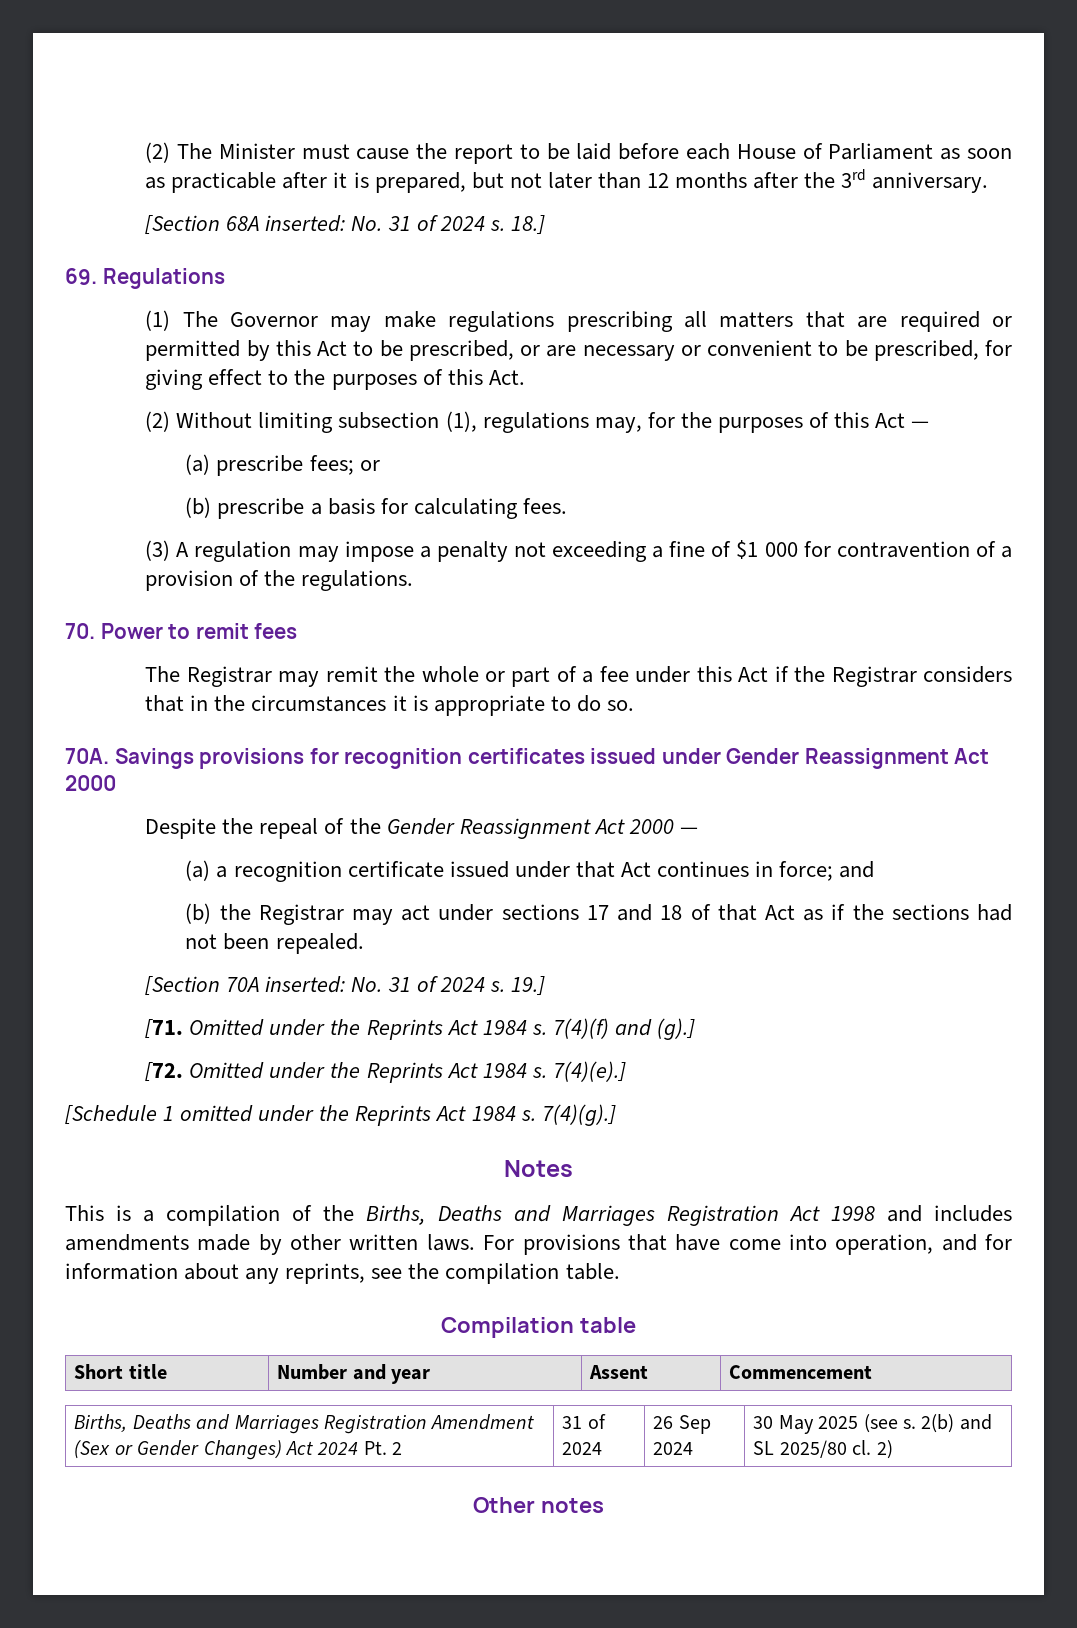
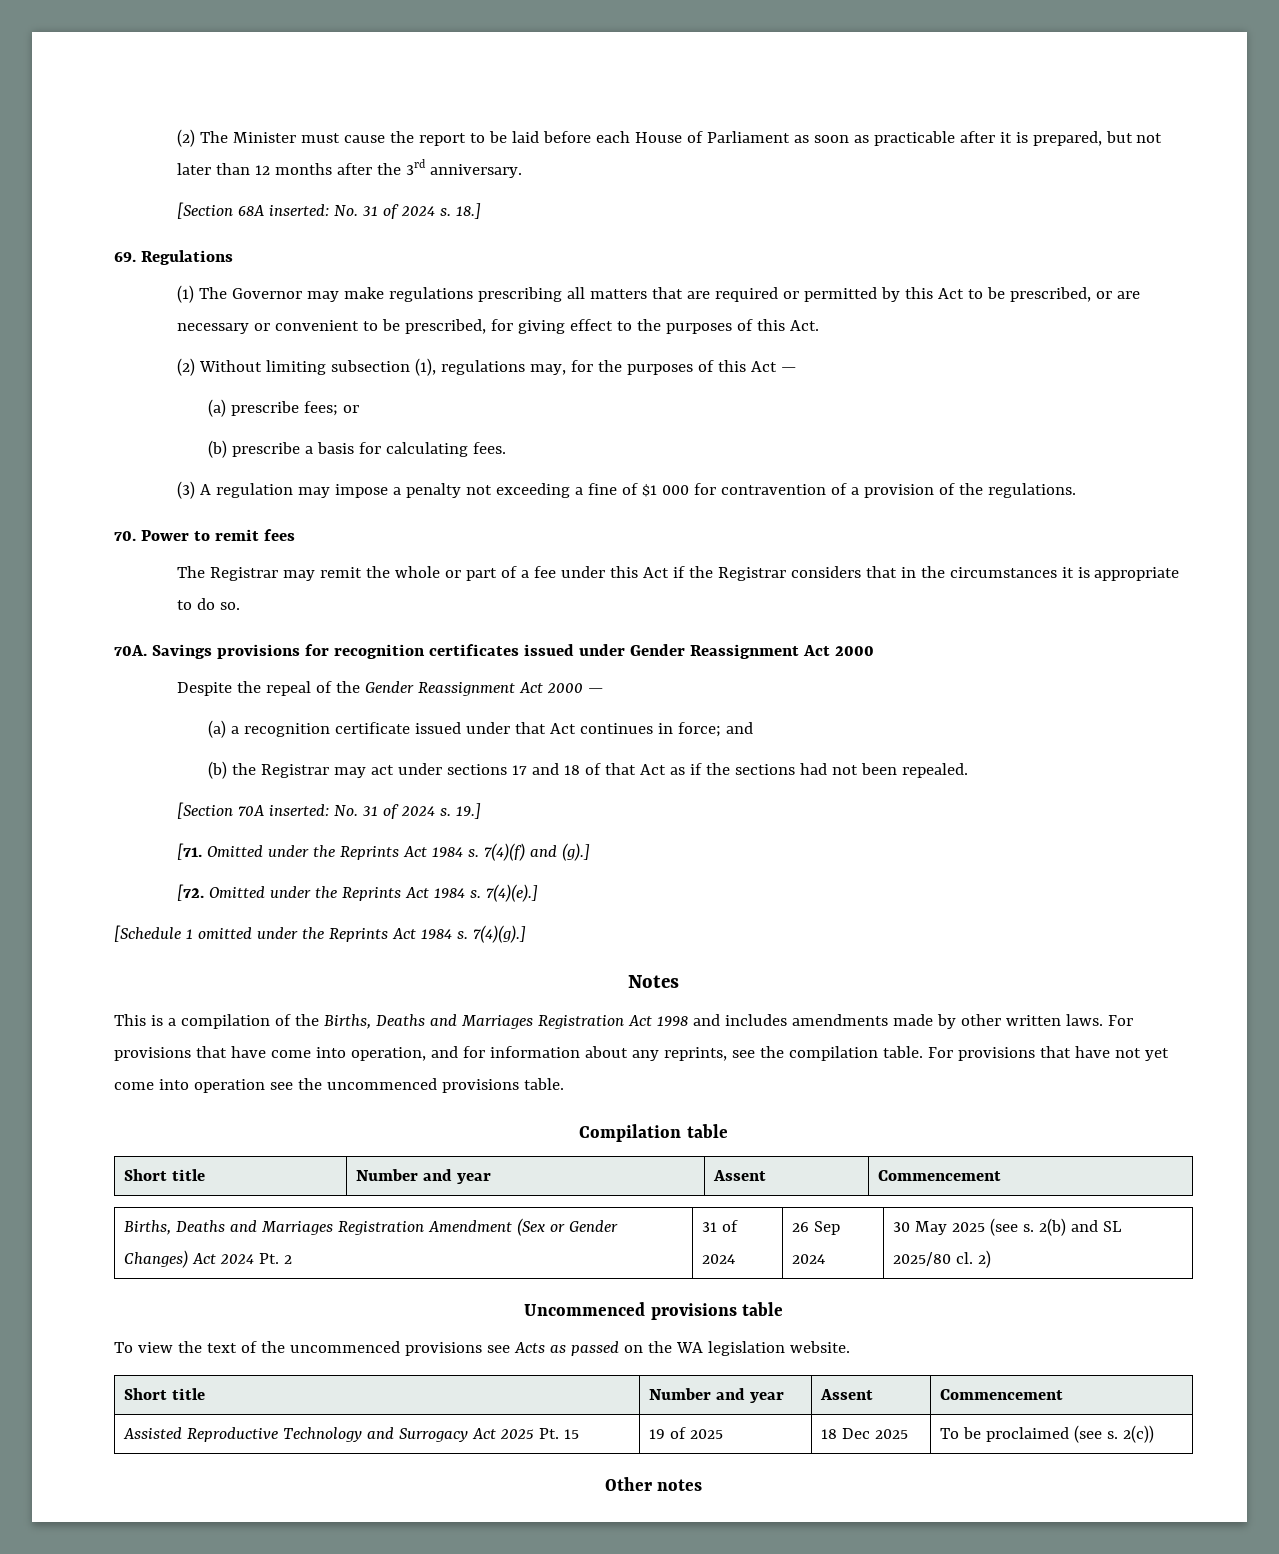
(620, 1271) none -> [927,1046,1169,1061] [114,1078,564,1093] For provisions that have not yet come into operation see the uncommenced provisions table.
(893, 1449) none -> [524,1302,783,1320] [114,1341,850,1356] [123,1388,205,1400] [648,1388,784,1403] [819,1389,873,1400] [939,1389,1063,1400] [122,1427,579,1442] [648,1427,723,1439] [820,1428,908,1439] [939,1425,1154,1443] // Uncommenced provisions table // To view the text of the uncommenced provisions see Acts as passed on the WA legislation website. // Short title | Number and year | Assent | Commencement // Assisted Reproductive Technology and Surrogacy Act 2025 Pt. 15 | 19 of 2025 | 18 Dec 2025 | To be proclaimed (see s. 2(c))

